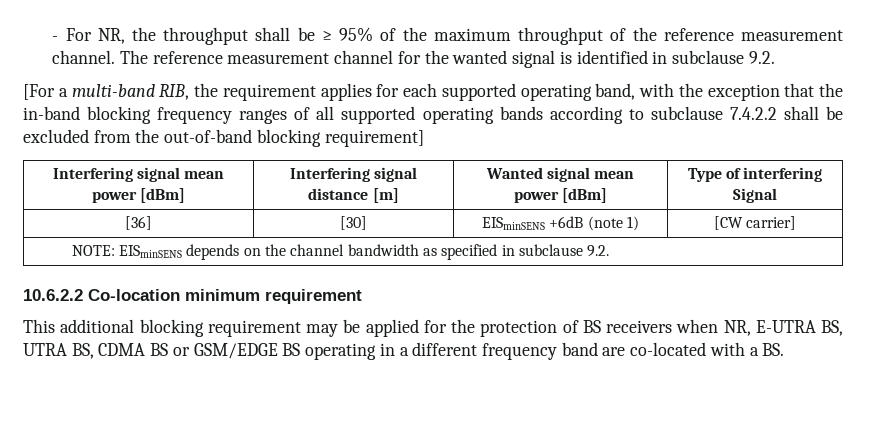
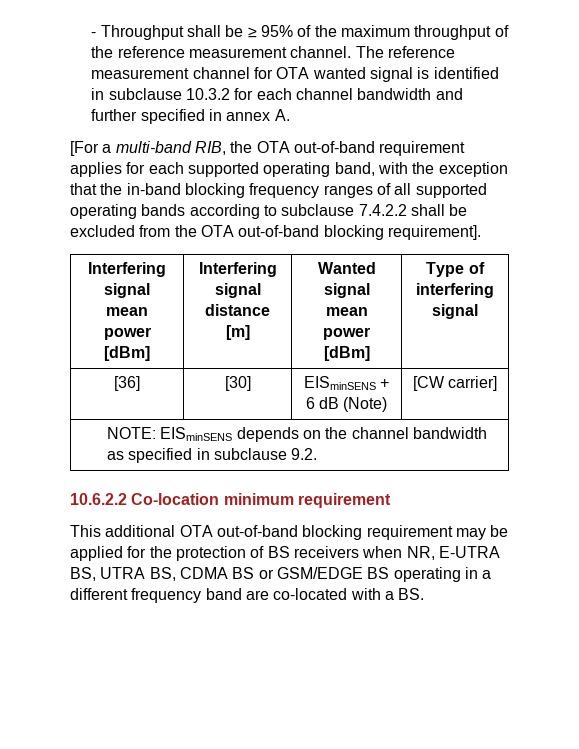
[65,27,249,45] For NR, the throughput -> [100,25,184,40] Throughput
[424,50,449,64] the -> [276,67,310,79] OTA
[748,51,775,64] 9.2. -> [185,88,463,100] [91,109,290,124] 10.3.2 for each channel bandwidth and further specified in annex A.
(218, 90) none -> [256,141,375,153] OTA out-of-band
[164,129,424,147] out-of-band blocking requirement] -> [200,225,481,240] OTA out-of-band blocking requirement].
[733,188,777,203] Signal -> [432,304,478,319] signal
[549,216,639,231] +6dB (note 1) -> [380,379,390,388] [305,397,388,412] + 6 dB (Note)
(135, 326) none -> [179,525,298,537] OTA out-of-band

